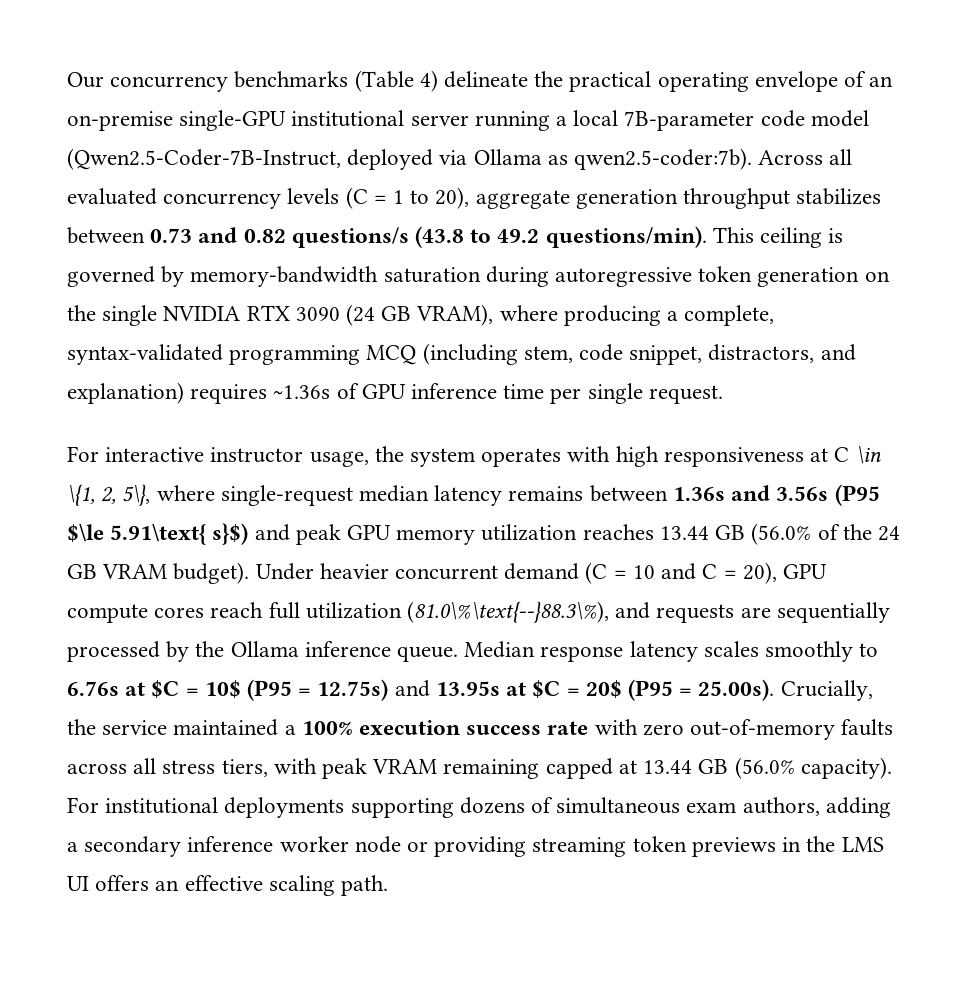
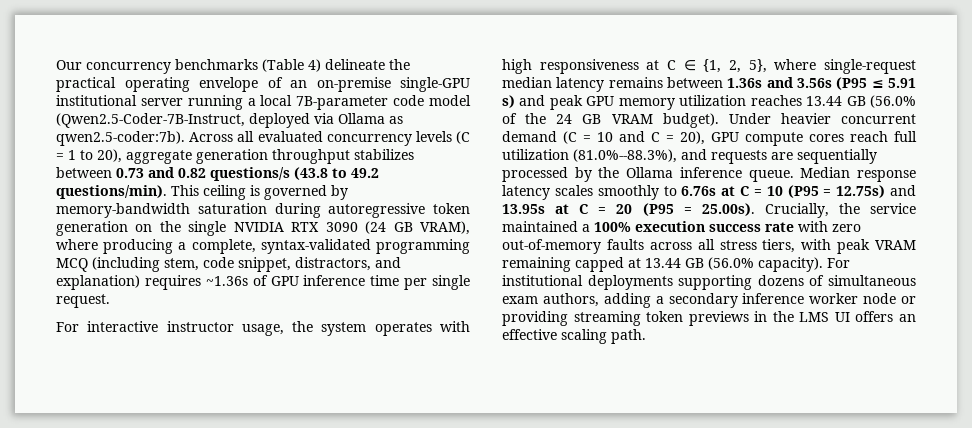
[855,446,881,464] [67,484,151,506] \in \{1, 2, 5\}, -> [683,59,767,73] ∈ {1, 2, 5},
[67,523,249,545] $\le 5.91\text{ s}$) -> [871,78,916,88] [502,95,515,108] ≤ 5.91 s)
[407,601,610,623] (81.0\%\text{--}88.3\%), -> [573,149,677,163] (81.0%--88.3%),
[151,680,241,699] $C = 10$ -> [740,186,783,196] C = 10
[532,680,622,699] $C = 20$ -> [579,204,633,214] C = 20

